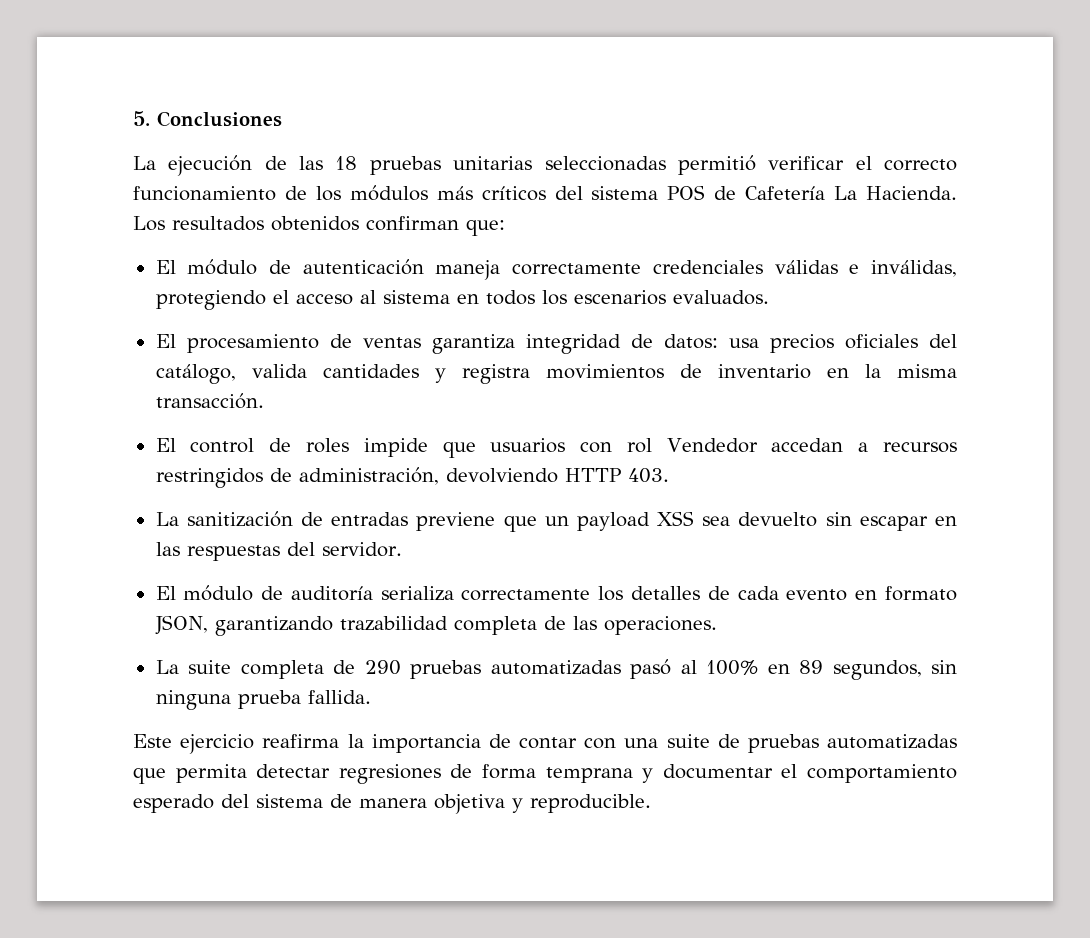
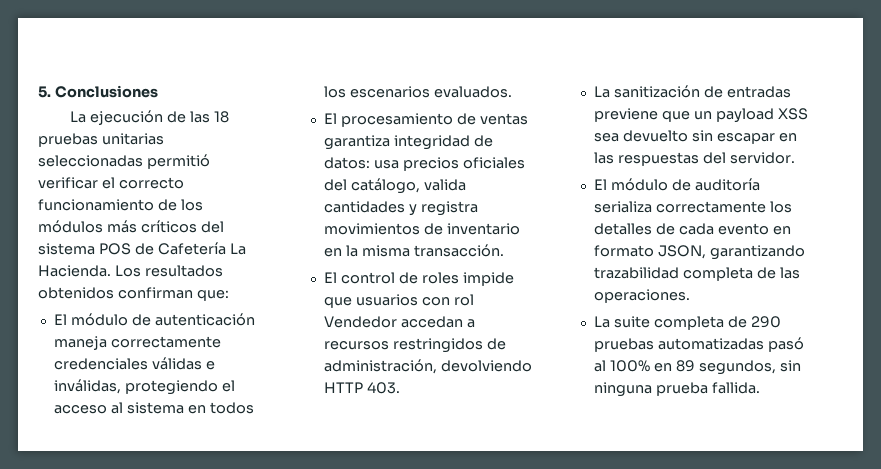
[133,734,957,754] [133,764,958,784] [133,794,651,814] // Este ejercicio reafirma la importancia de contar con una suite de pruebas automatizadas que permita detectar regresiones de forma temprana y documentar el comportamiento esperado del sistema de manera objetiva y reproducible. -> (760, 388) none

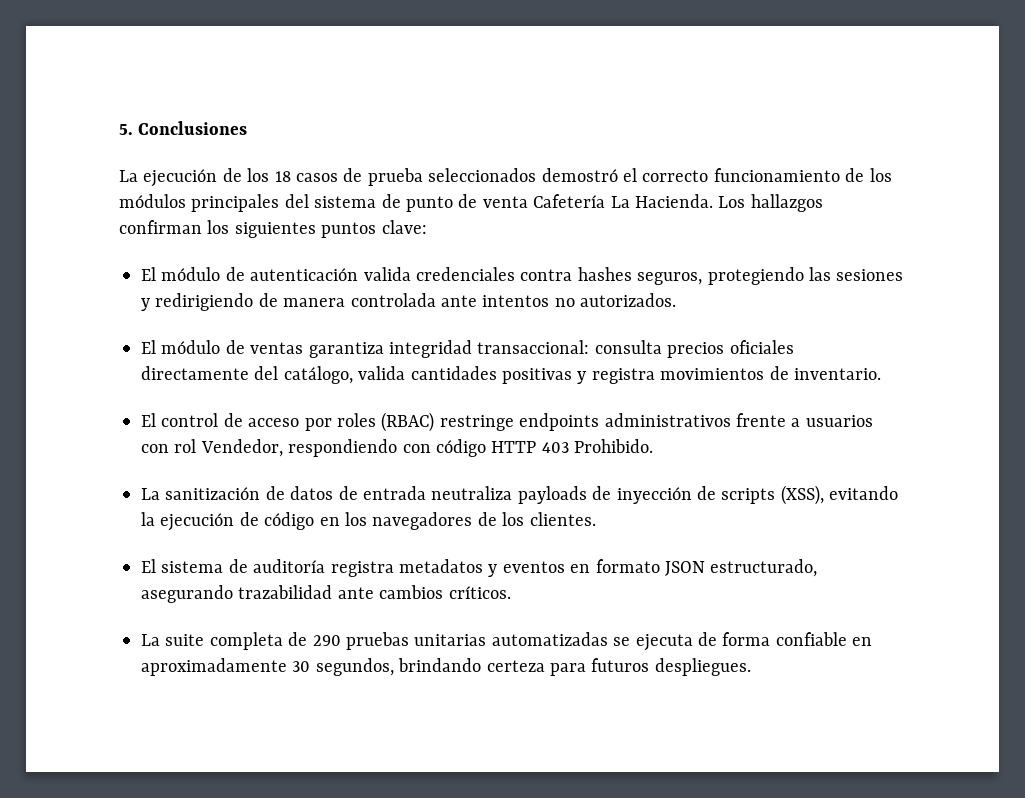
[189,111,229,123] [38,133,164,147] [38,154,210,169] [38,177,98,189] las 18 pruebas unitarias seleccionadas permitió verificar -> [247,168,618,186] los 18 casos de prueba seleccionados demostró
[106,220,224,233] [38,242,246,255] [38,265,223,277] [38,287,229,301] [53,313,255,326] [53,336,221,350] [53,357,215,370] [53,379,235,395] [53,402,254,414] [323,86,512,98] [323,113,453,127] más críticos del sistema POS de Cafetería La Hacienda. Los resultados obtenidos confirman que: // El módulo de autenticación maneja correctamente credenciales válidas e inválidas, protegiendo el acceso al sistema en todos los escenarios evaluados. // El procesamiento -> [191,194,823,212] [119,220,427,238] [141,267,904,285] [141,293,677,311] [141,340,221,354] principales del sistema de punto de venta Cafetería La Hacienda. Los hallazgos confirman los siguientes puntos clave: // El módulo de autenticación valida credenciales contra hashes seguros, protegiendo las sesiones y redirigiendo de manera controlada ante intentos no autorizados. // El módulo
[473,135,493,147] [323,157,399,169] de datos: usa -> [477,340,662,354] transaccional: consulta
(525, 163) none -> [141,366,249,380] directamente
(405, 207) none -> [502,368,572,384] positivas
[446,223,520,235] [323,244,504,257] [323,272,514,286] [323,294,474,308] [323,316,475,328] [323,338,506,353] [323,359,532,374] [323,382,400,394] [593,85,791,98] [593,108,808,123] [593,130,797,144] [593,152,795,166] [593,178,668,191] inventario en la misma transacción. // El control de roles impide que usuarios con rol Vendedor accedan a recursos restringidos de administración, devolviendo HTTP 403. // La sanitización de entradas previene que un payload XSS sea devuelto sin escapar en las respuestas del servidor. // El módulo -> [793,368,881,380] [141,412,873,432] [141,439,654,457] [141,485,899,505] [141,512,596,531] [141,559,224,573] inventario. // El control de acceso por roles (RBAC) restringe endpoints administrativos frente a usuarios con rol Vendedor, respondiendo con código HTTP 403 Prohibido. // La sanitización de datos de entrada neutraliza payloads de inyección de scripts (XSS), evitando la ejecución de código en los navegadores de los clientes. // El sistema
[593,201,792,213] [593,223,791,235] [593,245,805,260] [593,267,800,281] [593,289,690,303] serializa correctamente los detalles de cada evento en formato JSON, garantizando trazabilidad completa de las operaciones. -> [330,559,818,577] [141,585,511,603] registra metadatos y eventos en formato JSON estructurado, asegurando trazabilidad ante cambios críticos.
[657,337,804,352] [593,360,801,375] [593,382,760,397] automatizadas pasó al 100% en 89 segundos, sin ninguna prueba fallida. -> [414,632,873,651] [141,658,751,676] unitarias automatizadas se ejecuta de forma confiable en aproximadamente 30 segundos, brindando certeza para futuros despliegues.

